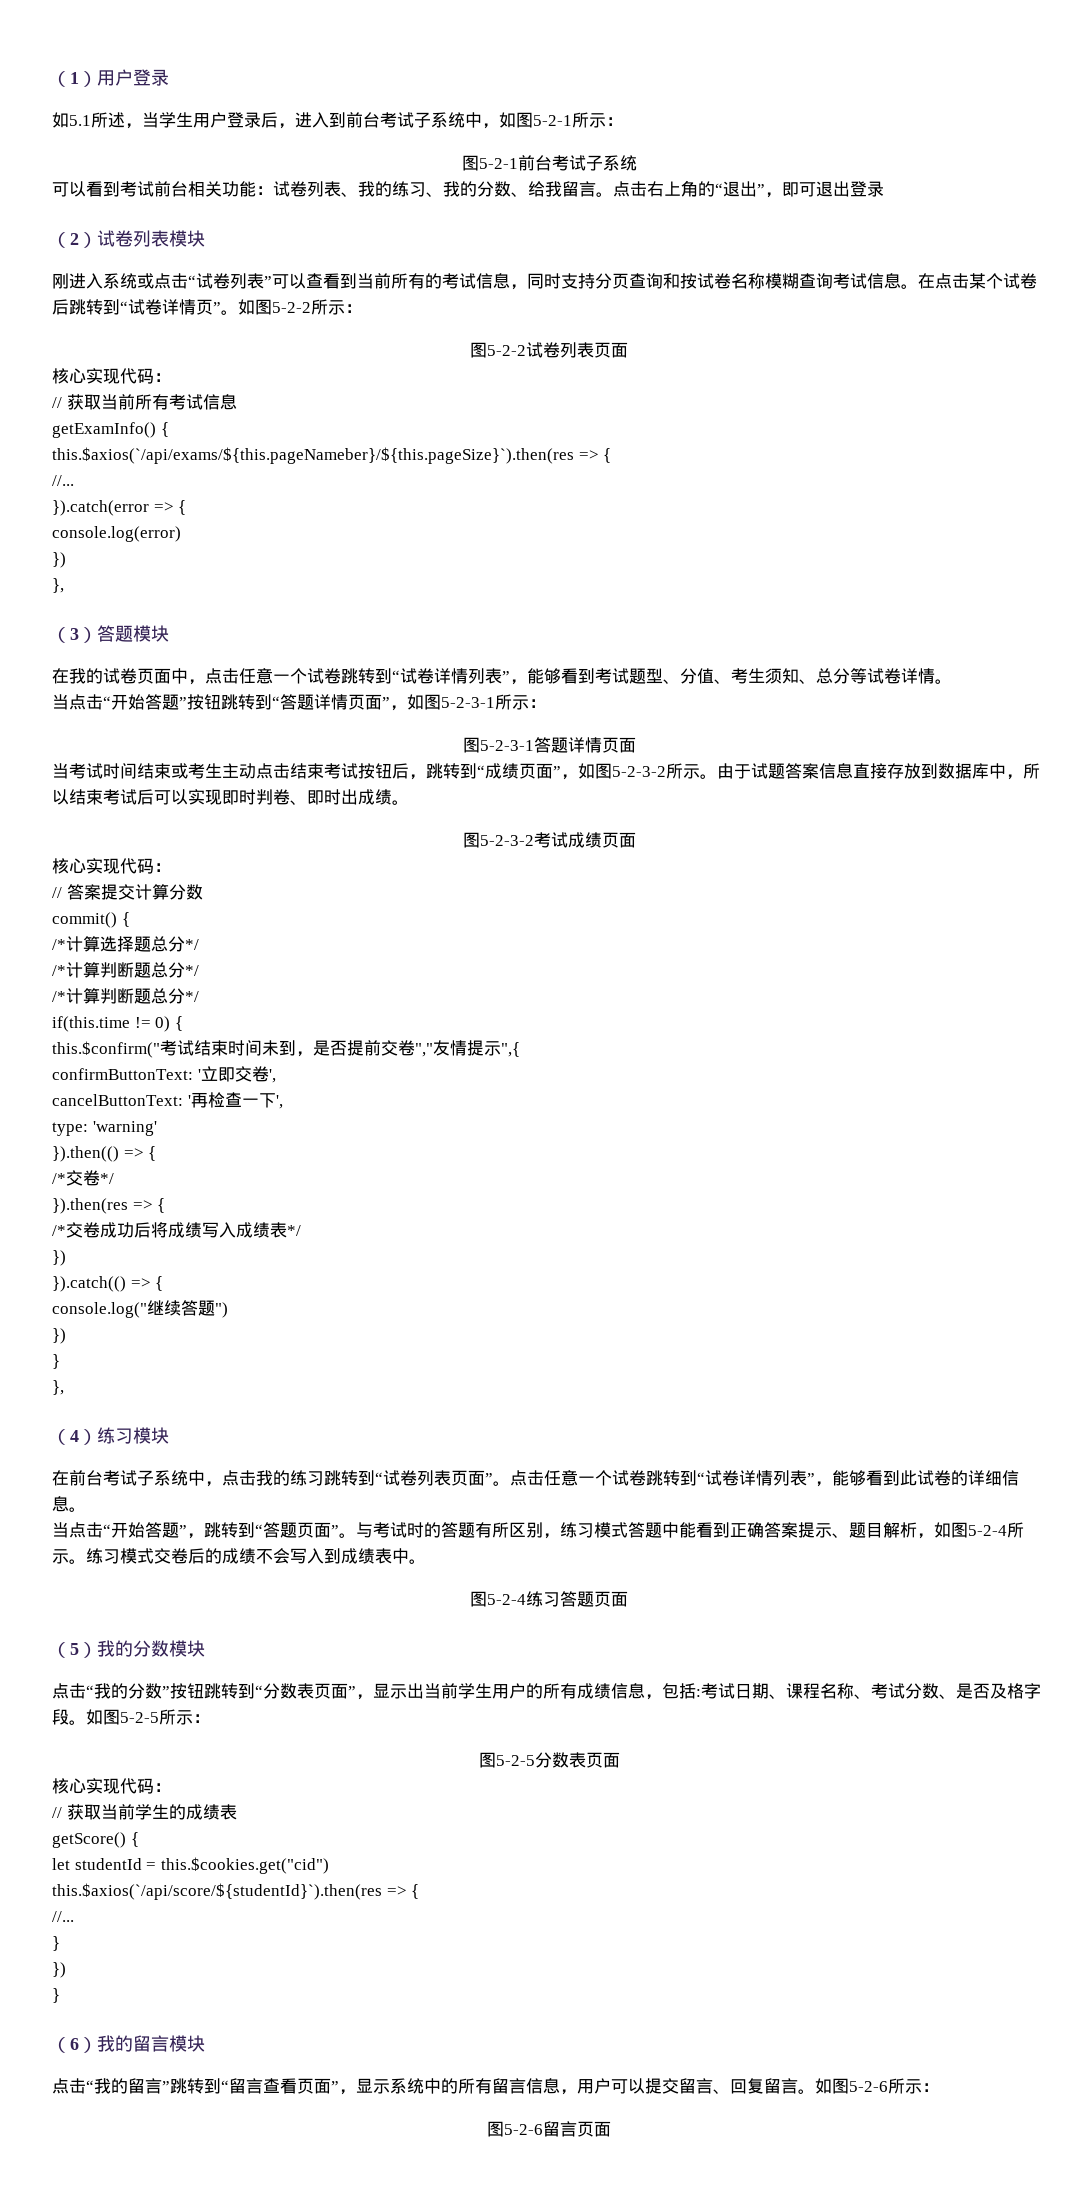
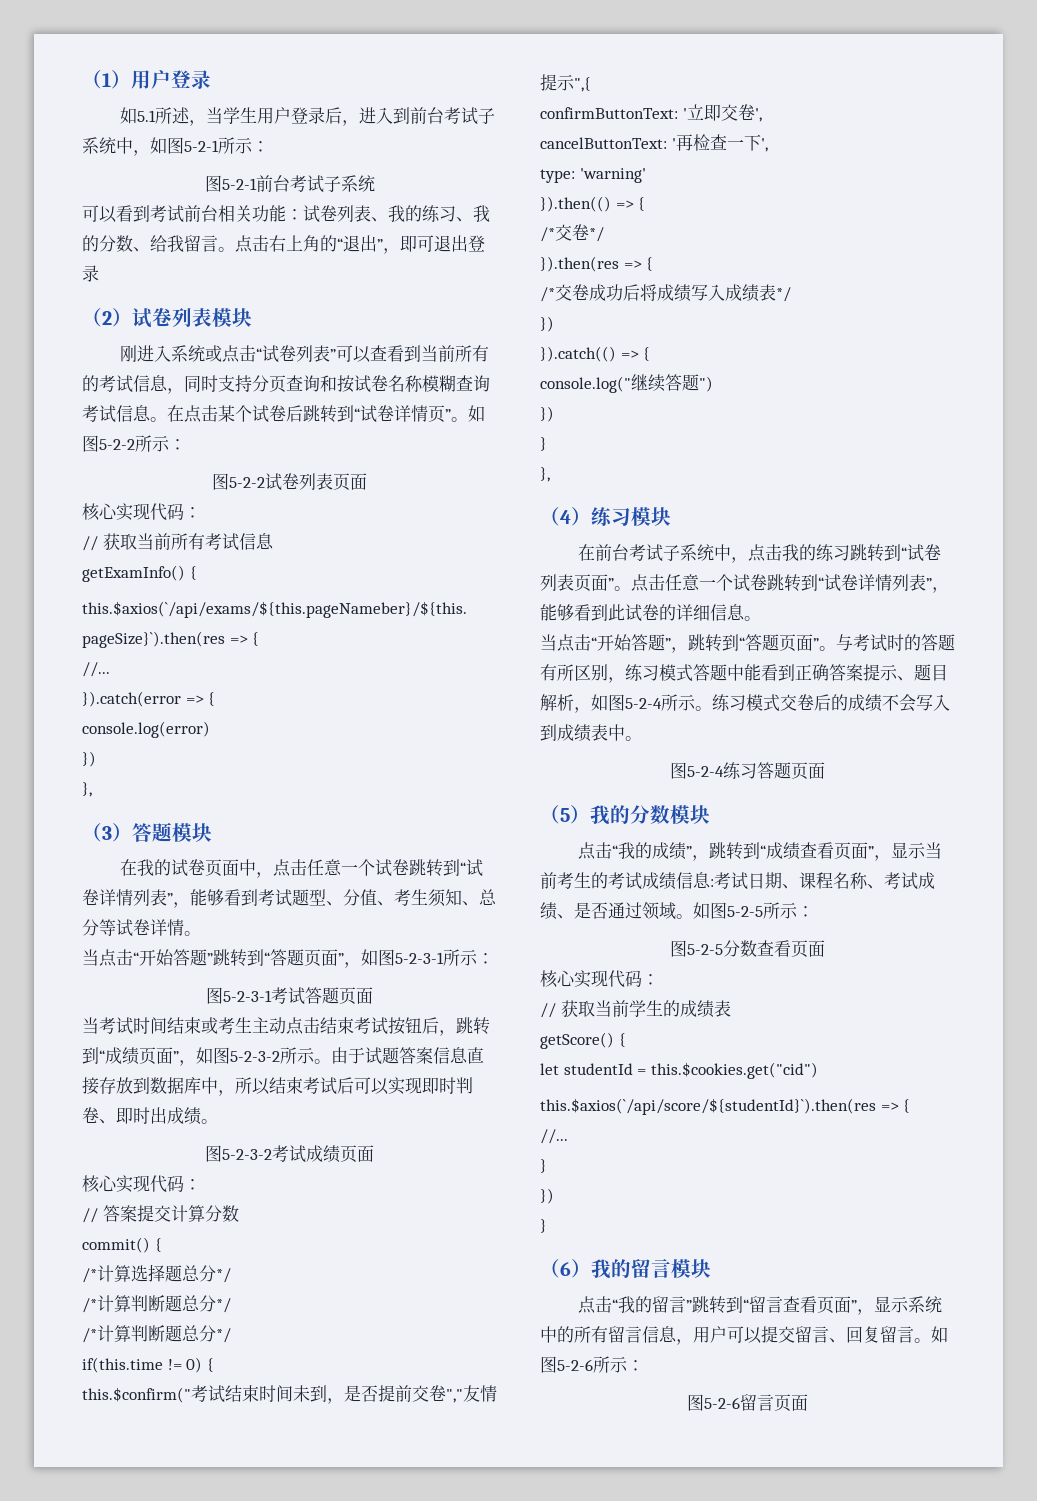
[187,694,348,710] 按钮跳转到“答题详情 -> [213,949,304,967] 跳转到“答题
[533,737,602,753] 答题详情 -> [271,987,339,1005] 考试答题
[128,1683,577,1700] 分数”按钮跳转到“分数表页面”，显示出当前学生用户的所有 -> [651,842,942,861] [540,872,642,890] 成绩”，跳转到“成绩查看页面”，显示当前考生的考试
[645,1683,696,1700] ，包括 -> (711, 880) none
[905,1683,1041,1699] [52,1709,69,1725] 分数、是否及格字段 -> [918,872,935,889] [540,902,676,920] 成绩、是否通过领域
[568,1752,586,1768] 表 -> [757,940,791,957] 查看

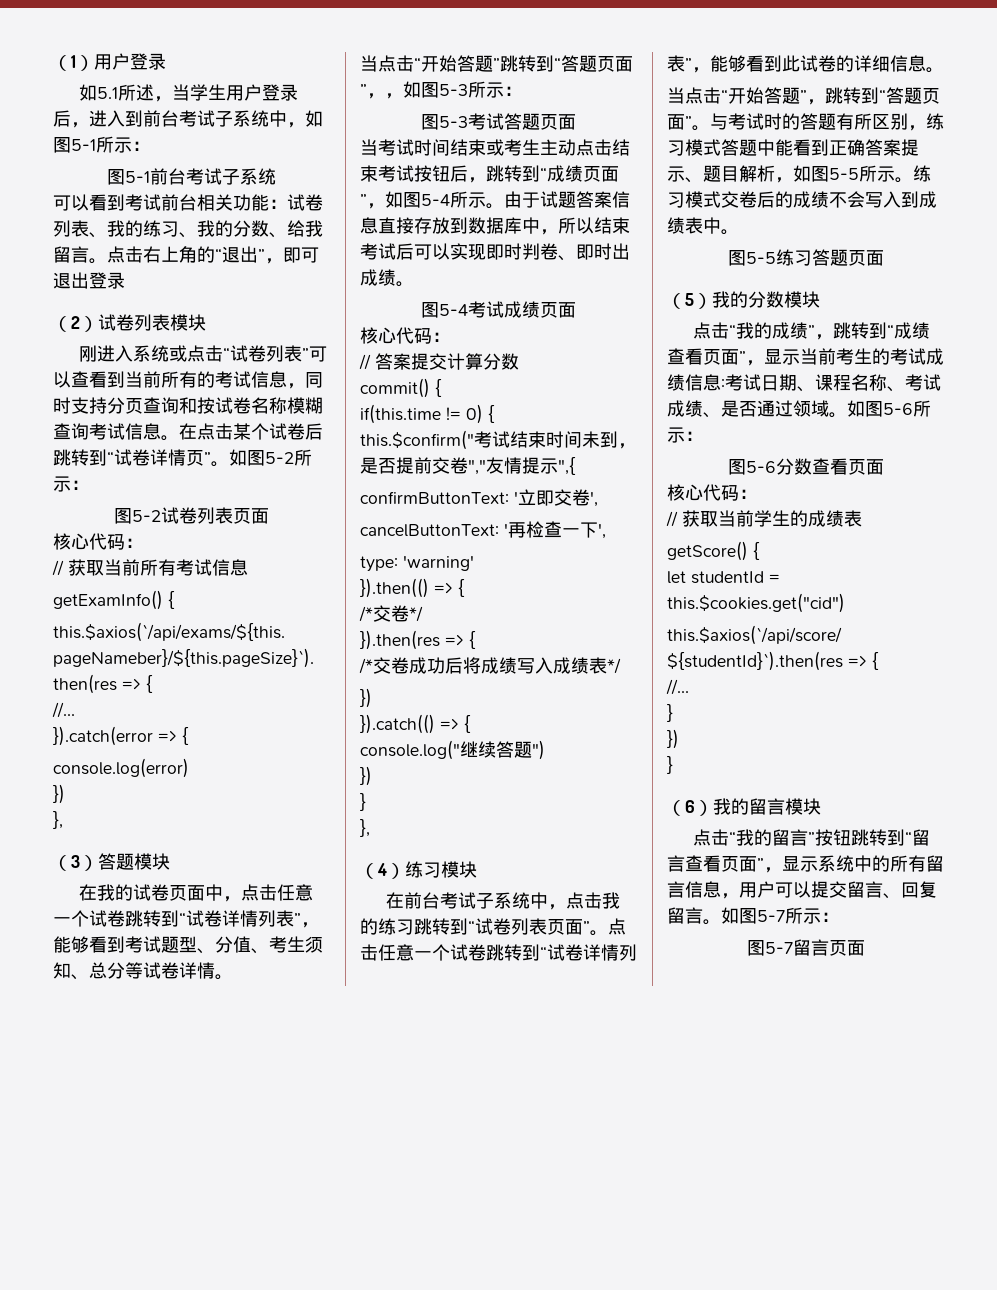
[184,137,269,154] [204,175,257,192] 5-2-1所示： // 图5-2-1 -> [71,136,150,153] [107,169,150,185] 5-1所示： // 图5-1
[99,435,186,452] [212,473,265,490] 5-2-2所示： // 图5-2-2 -> [265,449,312,466] [53,476,89,492] [114,508,161,524] 5-2所示： // 图5-2
[116,503,150,521] 实现 -> (89, 541) none
[361,949,494,966] [206,987,272,1004] 如图5-2-3-1所示： // 图5-2-3-1 -> [385,81,522,99] [421,114,468,130] ，如图5-3所示： // 图5-3
[230,1051,280,1062] 5-2-3-2 -> [421,194,450,206] 5-4
[222,1149,272,1160] 5-2-3-2 -> [439,304,468,316] 5-4
[116,1175,150,1193] 实现 -> (396, 335) none
[82,1264,231,1283] [82,1295,231,1313] [82,1325,231,1343] // /*计算选择题总分*/ // /*计算判断题总分*/ // /*计算判断题总分*/ -> (442, 388) none
[625,698,662,709] 5-2-4 -> [829,168,859,180] 5-5
[687,766,724,777] 5-2-4 -> [745,252,776,264] 5-5
[727,902,814,919] [670,940,723,957] 5-2-5所示： // 图5-2-5 -> [883,400,931,417] [667,427,703,443] [727,459,776,475] 5-6所示： // 图5-6
[574,970,608,988] 实现 -> (703, 492) none
(692, 1305) none -> [815,829,852,846] 按钮
[557,1356,644,1373] [687,1394,740,1411] 5-2-6所示： // 图5-2-6 -> [757,907,839,924] [746,940,793,956] 5-7所示： // 图5-7

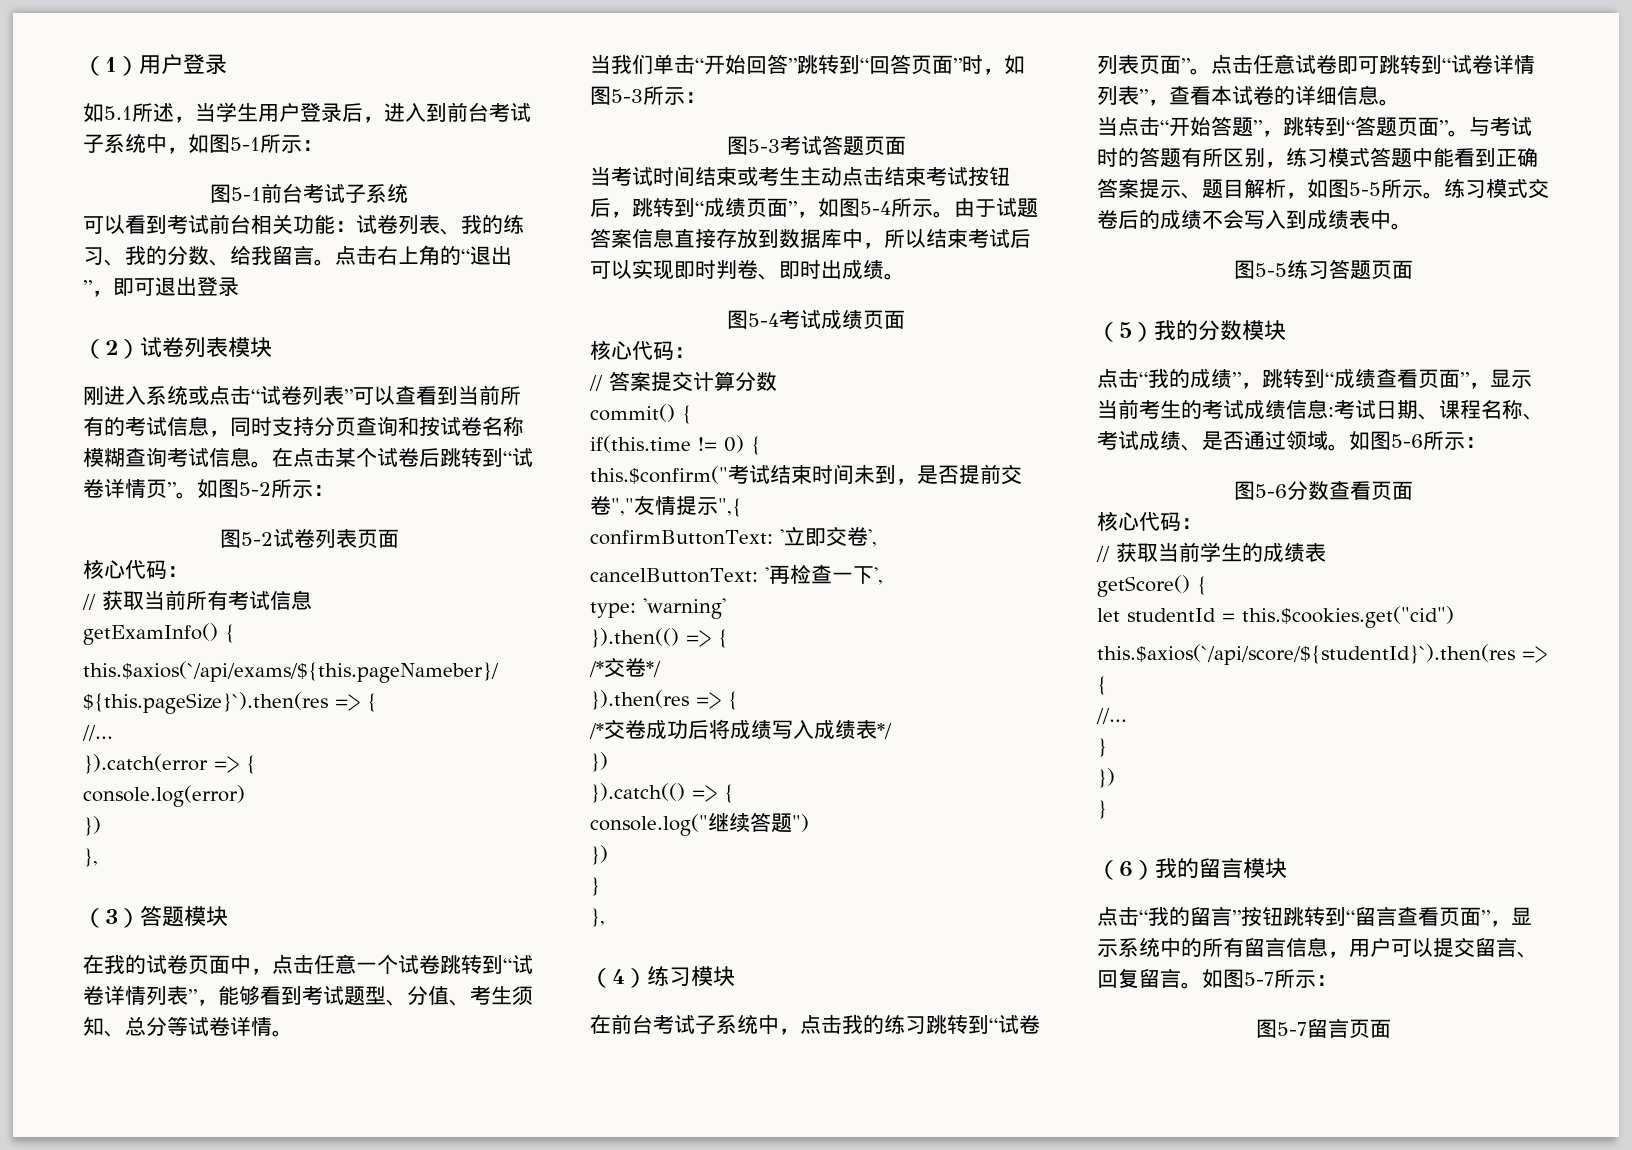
[378,55,493,72] 点击“开始答题 -> [611,54,788,75] 我们单击“开始回答
[561,55,633,72] [360,84,385,99] 答题页面”， -> [869,54,983,74] 回答页面”时
[414,944,637,961] [667,55,800,73] 一个试卷跳转到“试卷详情列表”，能够看到此 -> [1295,54,1535,74] [1097,85,1232,106] 试卷即可跳转到“试卷详情列表”，查看本

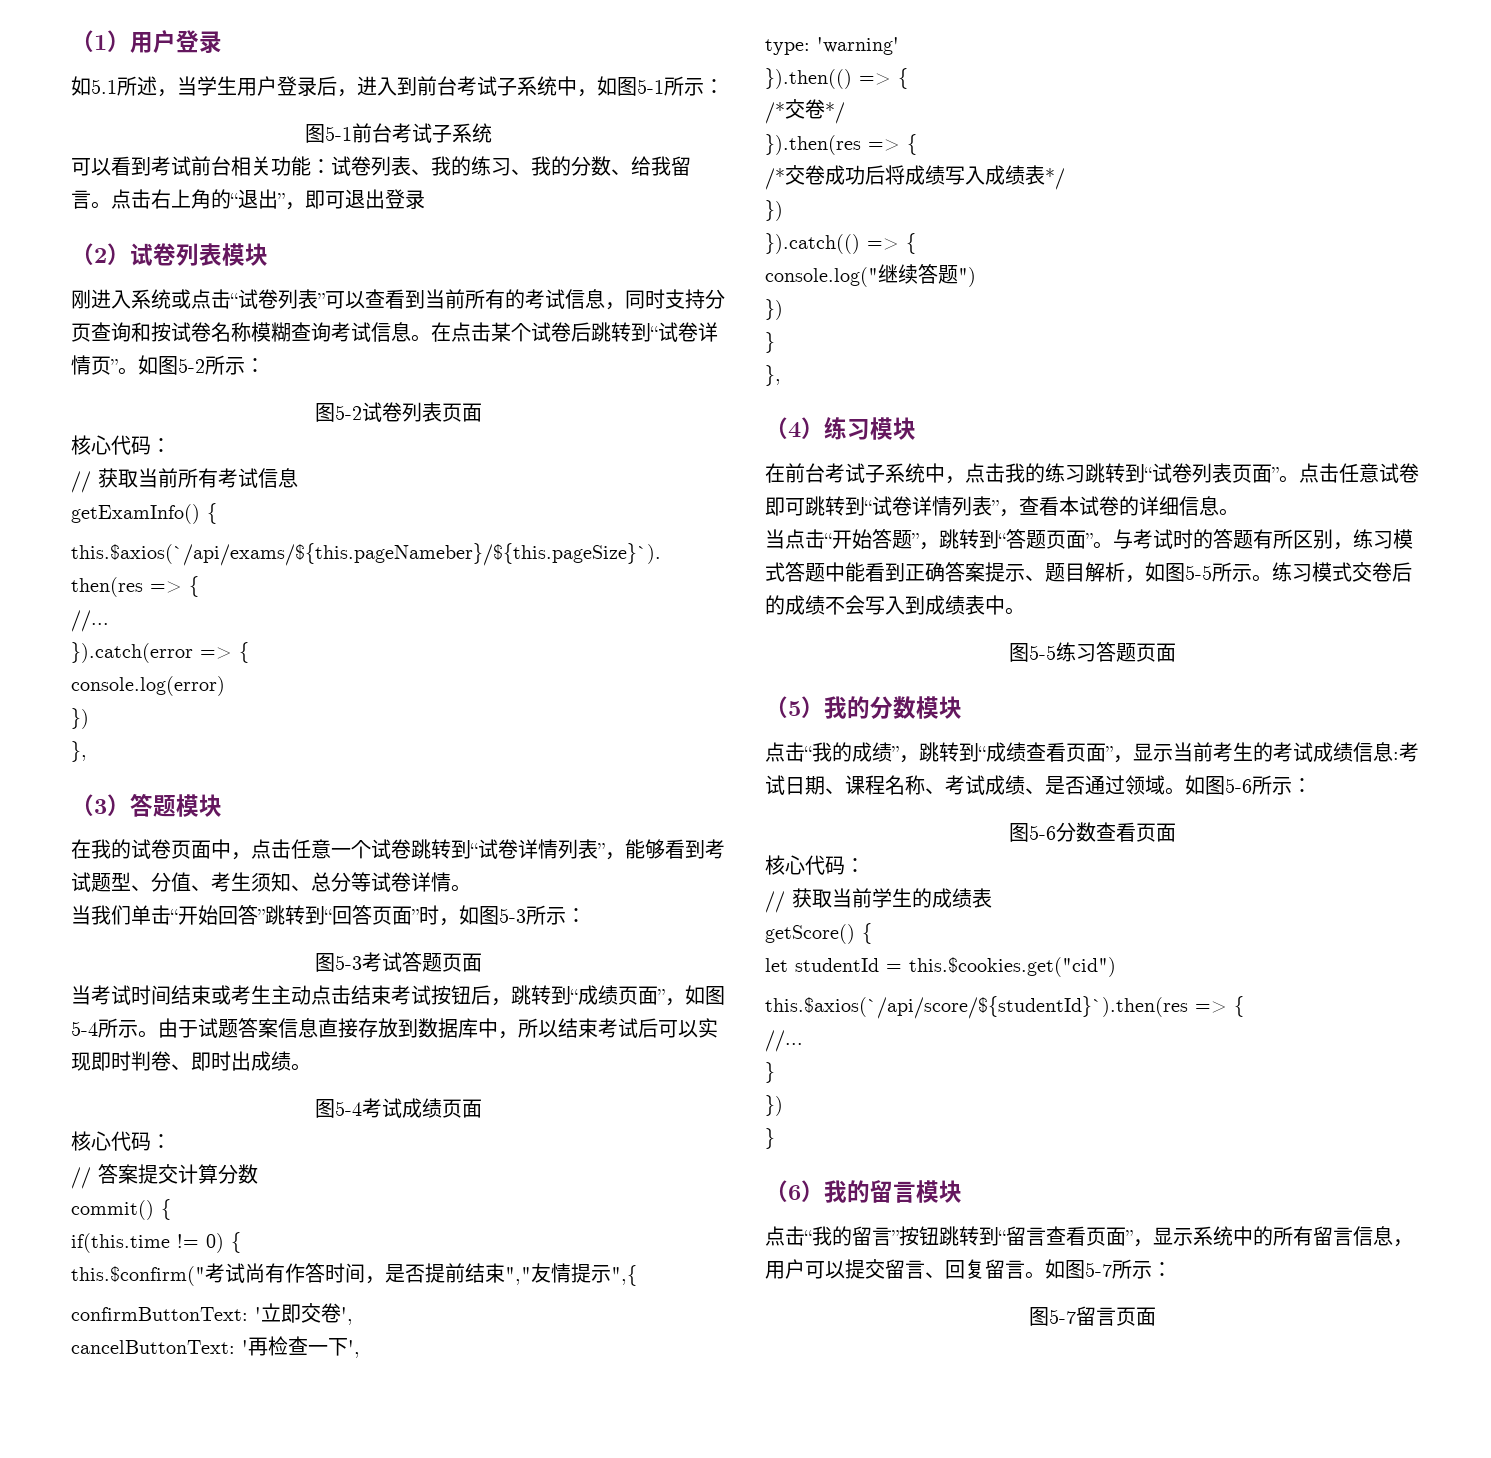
[770,464,896,484] 结束时间未到 -> [245,1263,365,1283] 尚有作答时间
[1001,464,1022,485] [590,496,611,515] 交卷 -> [465,1263,505,1283] 结束

